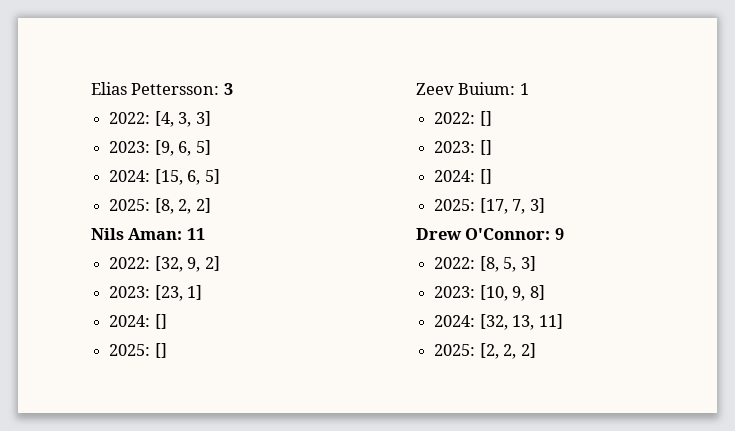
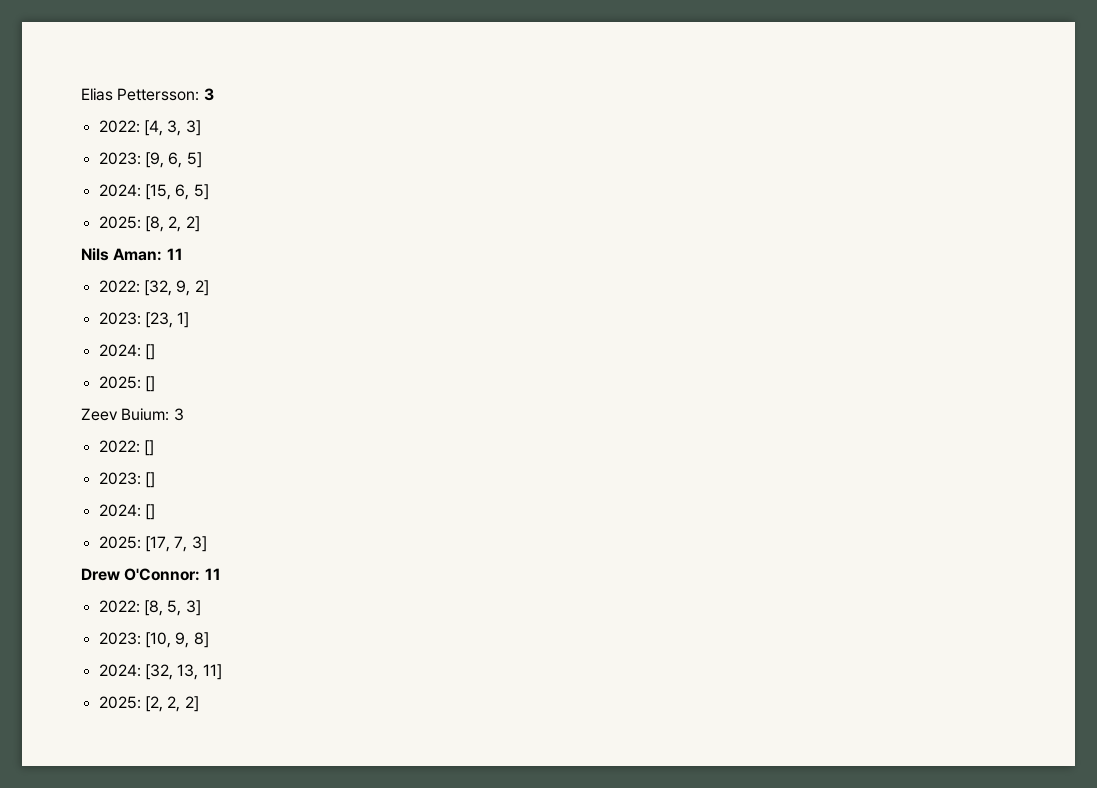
[519,83,529,95] 1 -> [173,408,184,421] 3
[554,228,564,240] 9 -> [204,568,221,580] 11

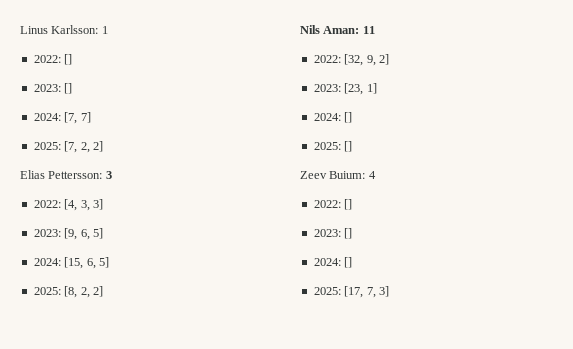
(81, 94) none -> [20,25,108,34] [33,54,73,65] [33,83,73,94] [33,112,91,124] [33,141,103,153] Linus Karlsson: 1 // 2022: [] // 2023: [] // 2024: [7, 7] // 2025: [7, 2, 2] //
[173,408,184,421] 3 -> [368,171,376,179] 4
[81,568,221,581] [98,600,201,616] [98,632,209,648] [98,664,222,680] [98,696,199,712] // Drew O'Connor: 11 // 2022: [8, 5, 3] // 2023: [10, 9, 8] // 2024: [32, 13, 11] // 2025: [2, 2, 2] -> (389, 291) none

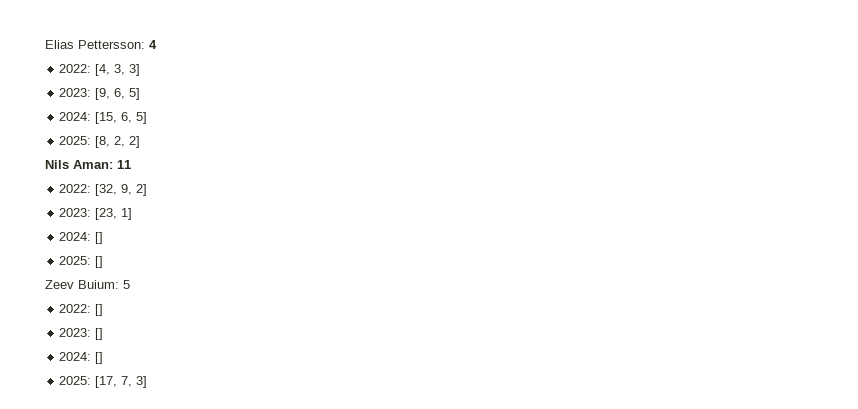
[20,25,108,34] [33,54,73,65] [33,83,73,94] [33,112,91,124] [33,141,103,153] Linus Karlsson: 1 // 2022: [] // 2023: [] // 2024: [7, 7] // 2025: [7, 2, 2] // -> (45, 44) none
[105,171,112,179] 3 -> [149,40,157,49] 4
[368,171,376,179] 4 -> [123,280,130,289] 5

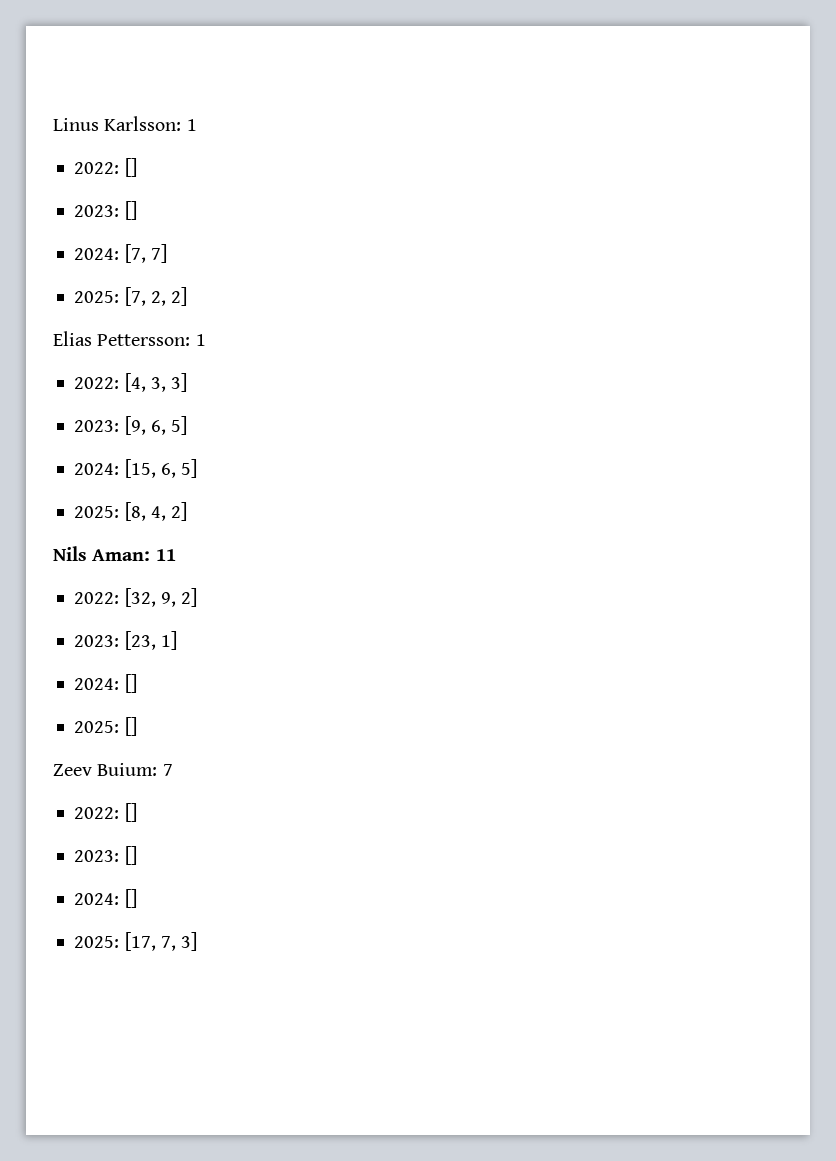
(45, 44) none -> [53,116,197,131] [74,158,137,177] [74,201,137,220] [74,244,167,263] [74,287,188,306] Linus Karlsson: 1 // 2022: [] // 2023: [] // 2024: [7, 7] // 2025: [7, 2, 2] //
[149,40,157,49] 4 -> [195,334,206,346] 1
[114,136,126,147] 2, -> [150,506,166,521] 4,
[123,280,130,289] 5 -> [162,764,173,776] 7

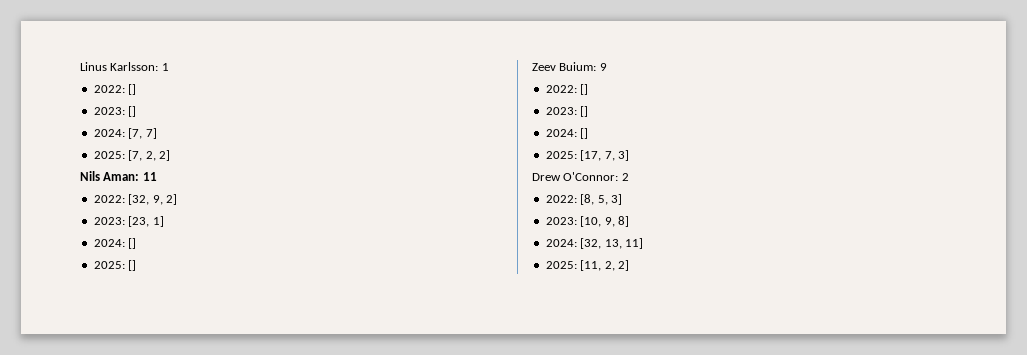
[53,331,206,346] [74,373,188,392] [74,416,188,435] [74,459,198,478] [74,502,188,521] // Elias Pettersson: 1 // 2022: [4, 3, 3] // 2023: [9, 6, 5] // 2024: [15, 6, 5] // 2025: [8, 4, 2] -> (170, 155) none
[162,764,173,776] 7 -> [599,63,607,71] 9
(198, 941) none -> [532,172,629,181] [545,194,622,205] [545,216,629,227] [545,238,643,249] [545,260,629,271] // Drew O'Connor: 2 // 2022: [8, 5, 3] // 2023: [10, 9, 8] // 2024: [32, 13, 11] // 2025: [11, 2, 2]

